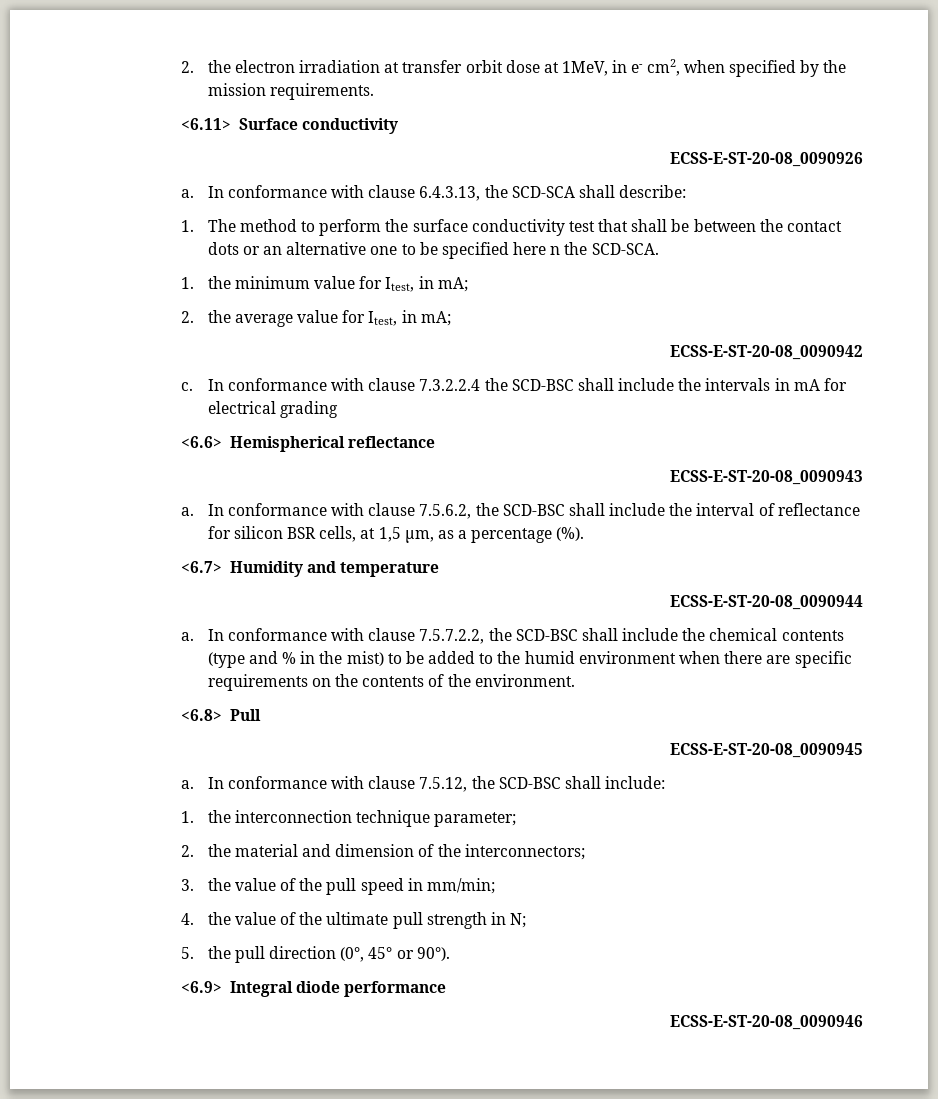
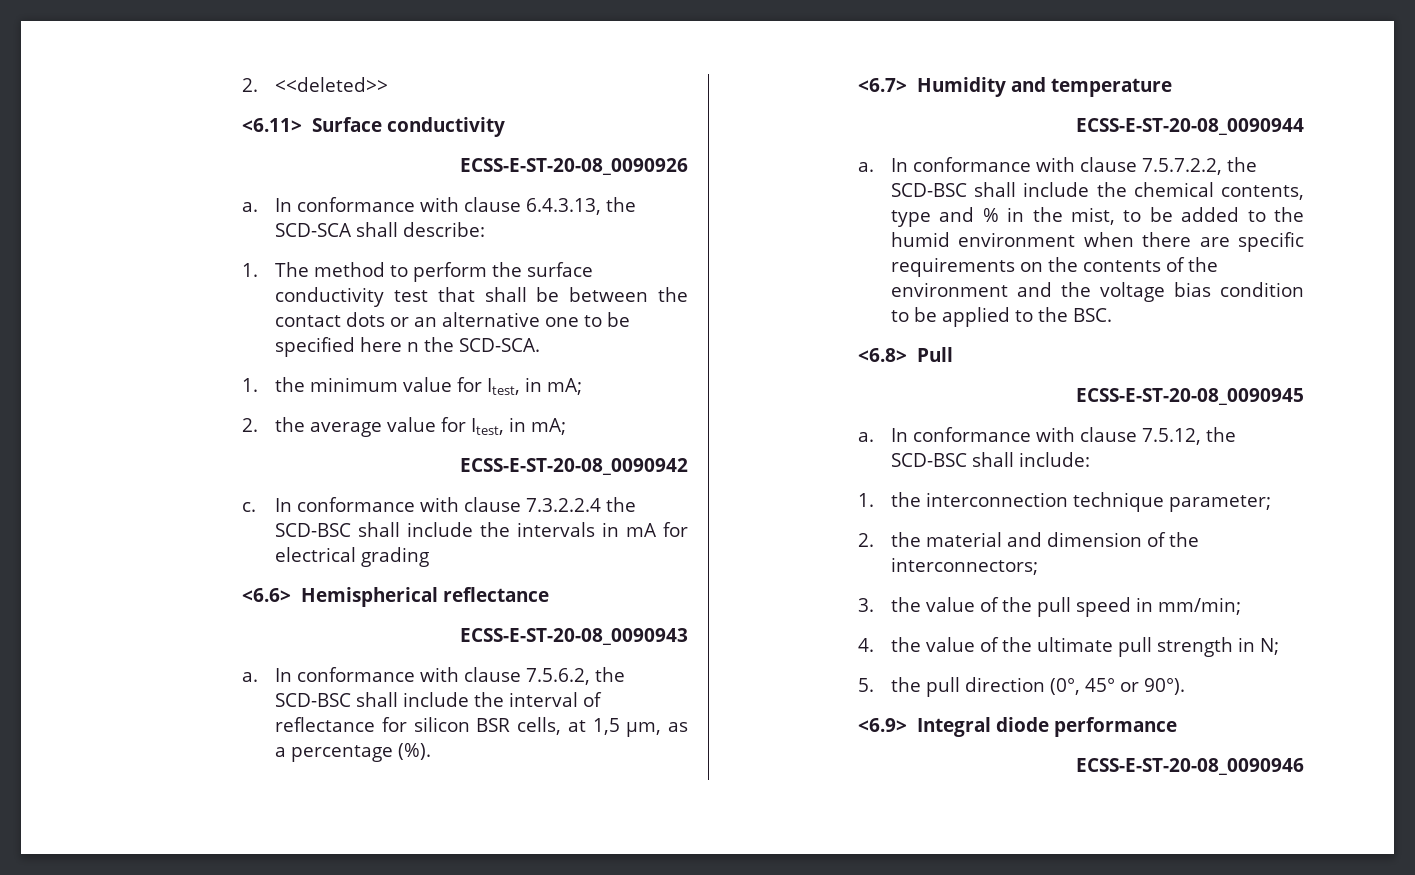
[181,59,847,77] [207,83,374,100] 2. the electron irradiation at transfer orbit dose at 1MeV, in e- cm2, when specified by the mission requirements. -> [242,77,389,92] 2. <<deleted>>
[781,630,844,641] [207,652,245,668] contents (type -> [1221,185,1304,200] [891,210,932,227] contents, type
[346,651,384,666] mist) -> [1071,207,1116,225] mist,
[474,674,575,687] environment. -> [891,282,1304,302] [891,307,1113,327] environment and the voltage bias condition to be applied to the BSC.

